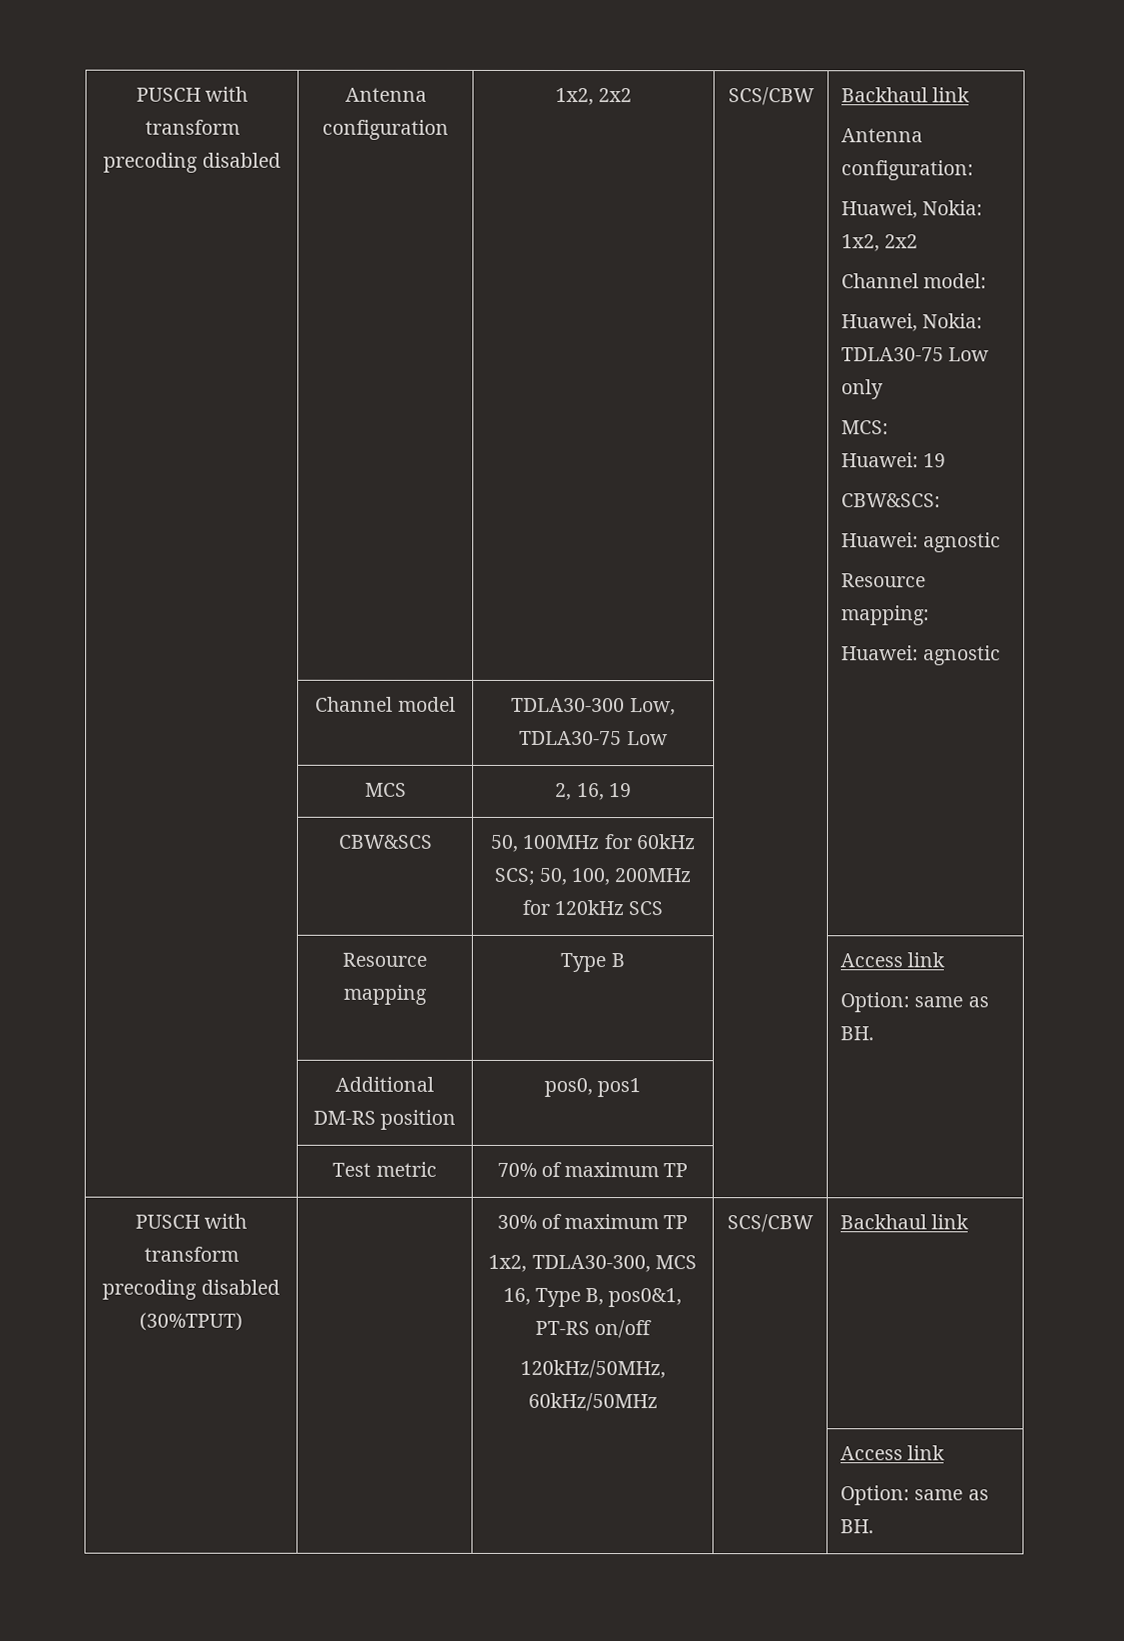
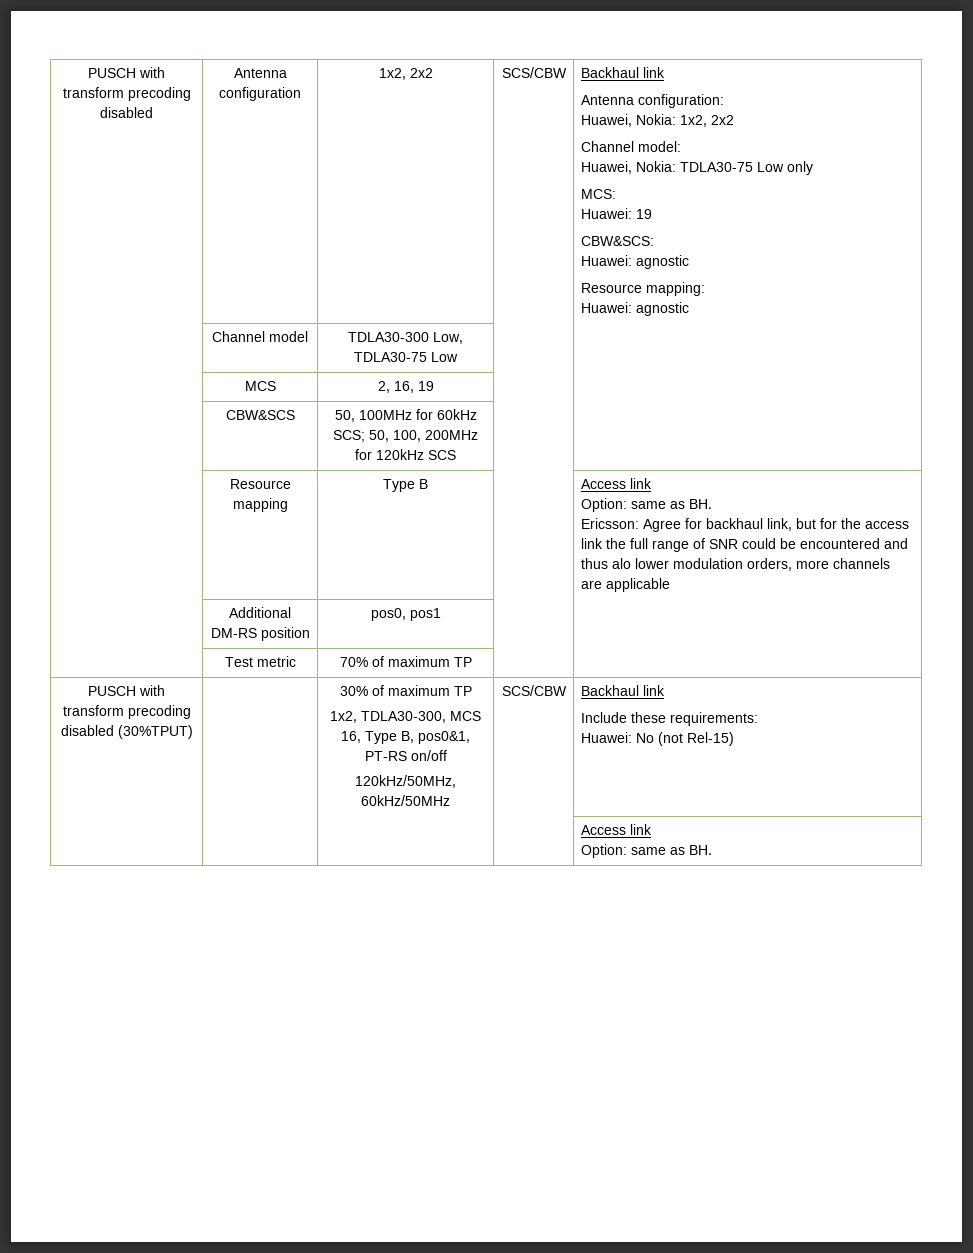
(875, 1033) none -> [580,518,909,532] [580,538,908,552] [580,558,890,571] [580,578,670,592] // Ericsson: Agree for backhaul link, but for the access link the full range of SNR could be encountered and thus alo lower modulation orders, more channels are applicable
(970, 1222) none -> [580,712,758,726] [580,732,734,746] // Include these requirements: // Huawei: No (not Rel-15)

